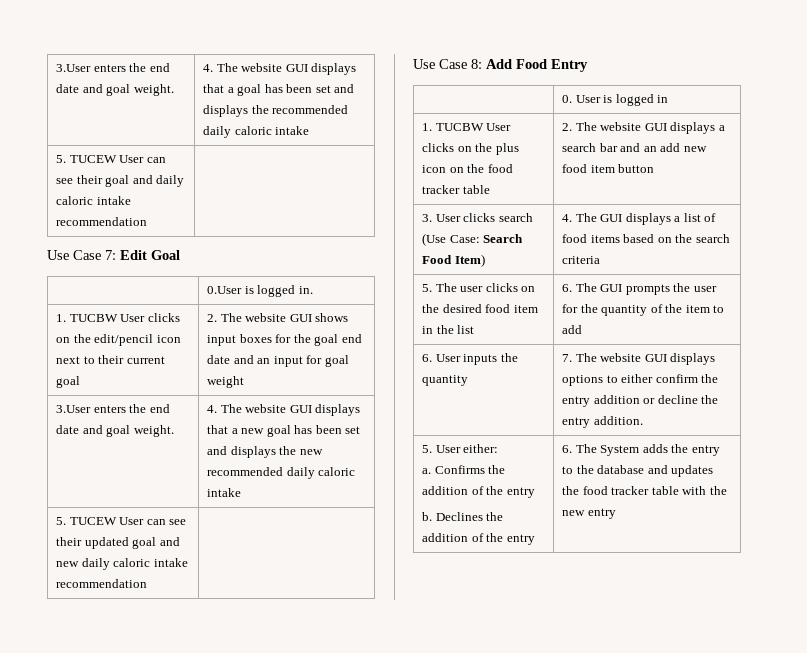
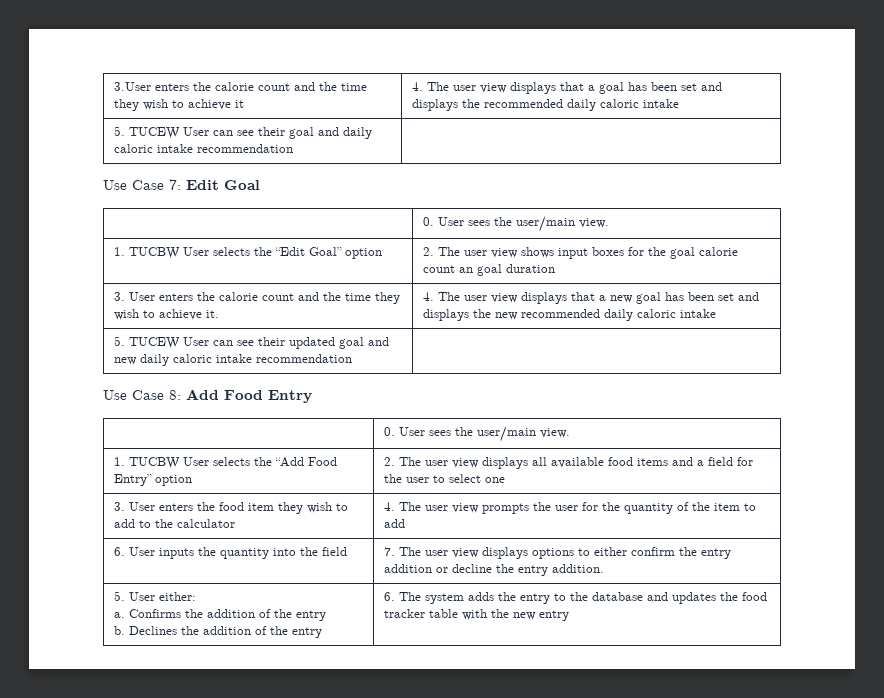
[56,63,170,72] [56,84,174,96] [203,63,308,72] 3.User enters the end date and goal weight. | 4. The website GUI -> [113,82,367,91] [113,99,244,111] [411,82,507,93] 3.User enters the calorie count and the time they wish to achieve it | 4. The user view
[207,285,313,297] [56,313,180,322] [56,334,181,346] [56,355,165,364] [56,376,81,388] [207,313,312,322] 0.User is logged in. // 1. TUCBW User clicks on the edit/pencil icon next to their current goal | 2. The website GUI -> [422,216,609,232] [113,247,382,259] [422,247,518,258] 0. User sees the user/main view. // 1. TUCBW User selects the “Edit Goal” option | 2. The user view
[341,334,362,343] [207,355,349,367] [207,376,245,388] [56,404,170,413] [56,425,174,437] [207,404,312,413] end date and an input for goal weight // 3.User enters the end date and goal weight. | 4. The website GUI -> [698,247,738,256] [422,264,555,276] [113,292,400,304] [113,309,219,320] [422,292,518,303] calorie count an goal duration // 3. User enters the calorie count and the time they wish to achieve it. | 4. The user view
[603,94,669,106] [422,123,512,131] [422,143,519,155] [422,164,513,173] [422,185,490,194] [562,122,725,134] [562,143,707,152] [562,164,655,173] [422,213,533,222] [422,233,524,246] [422,254,485,267] [562,213,717,225] [562,234,730,243] [562,256,601,264] [422,283,536,292] [422,304,538,313] [422,325,475,334] [562,283,623,292] is logged in // 1. TUCBW User clicks on the plus icon on the food tracker table | 2. The website GUI displays a search bar and an add new food item button // 3. User clicks search (Use Case: Search Food Item) | 4. The GUI displays a list of food items based on the search criteria // 5. The user clicks on the desired food item in the list | 6. The GUI -> [428,426,570,442] [113,457,337,469] [113,474,192,486] [383,457,753,469] [383,474,505,483] [113,502,348,514] [113,519,235,528] [383,502,479,513] sees the user/main view. // 1. TUCBW User selects the “Add Food Entry” option | 2. The user view displays all available food items and a field for the user to select one // 3. User enters the food item they wish to add to the calculator | 4. The user view
(469, 380) none -> [272,547,347,556] into the field
[600,353,667,362] website GUI -> [424,548,479,558] user view
[600,445,640,456] System -> [424,593,464,604] system

